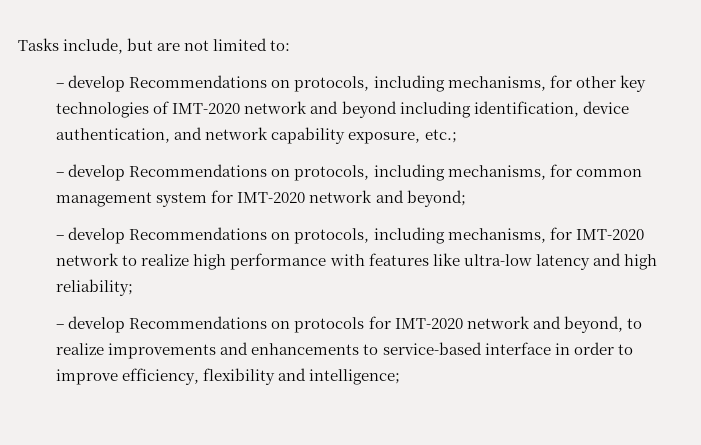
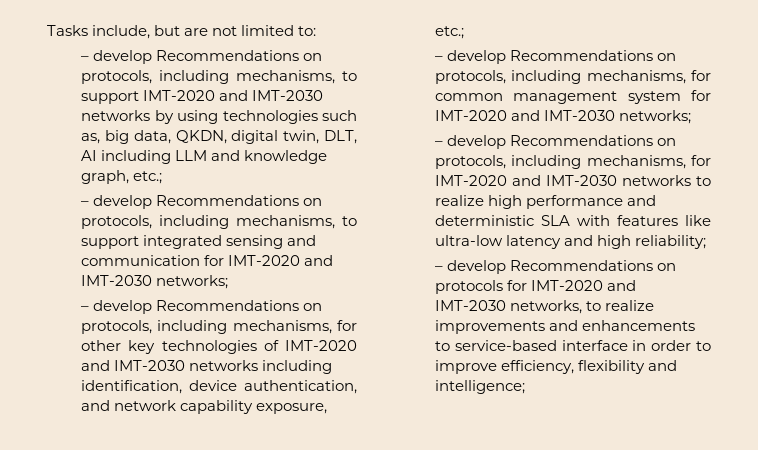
(291, 45) none -> [81,50,323,64] [81,70,358,84] [81,90,324,104] [81,110,357,124] [81,130,358,144] [81,150,328,164] [81,170,163,184] [81,195,323,209] [81,215,358,229] [81,235,317,249] [81,255,334,266] [81,275,229,289] // – develop Recommendations on protocols, including mechanisms, to support IMT-2020 and IMT-2030 networks by using technologies such as, big data, QKDN, digital twin, DLT, AI including LLM and knowledge graph, etc.; // – develop Recommendations on protocols, including mechanisms, to support integrated sensing and communication for IMT-2020 and IMT-2030 networks;
[244,101,397,118] network and beyond -> [81,360,259,371] and IMT-2030 networks
[309,190,466,207] network and beyond; -> [511,110,692,124] and IMT-2030 networks;
[56,253,120,266] network -> [512,175,692,186] and IMT-2030 networks
(327, 261) none -> [627,195,657,206] [435,215,571,226] and deterministic SLA
[466,316,623,333] network and beyond, -> [607,280,637,291] [435,300,583,314] and IMT-2030 networks,

